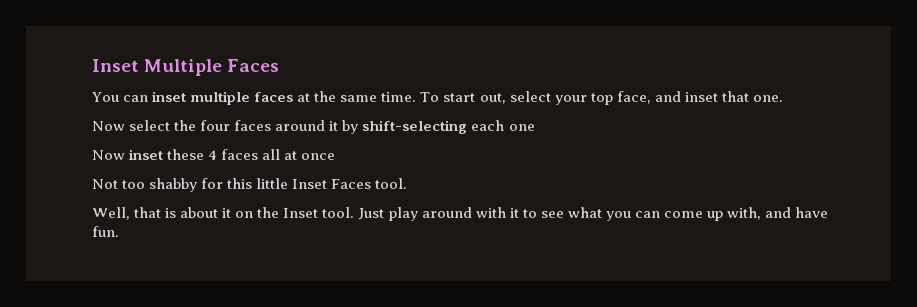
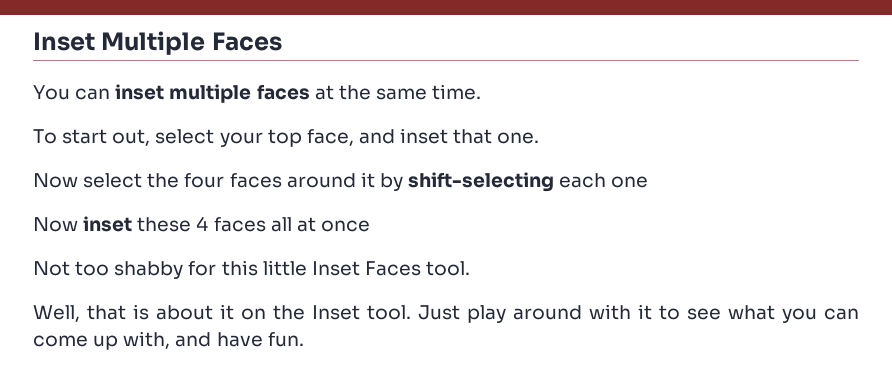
(417, 97) none -> (482, 92) //

